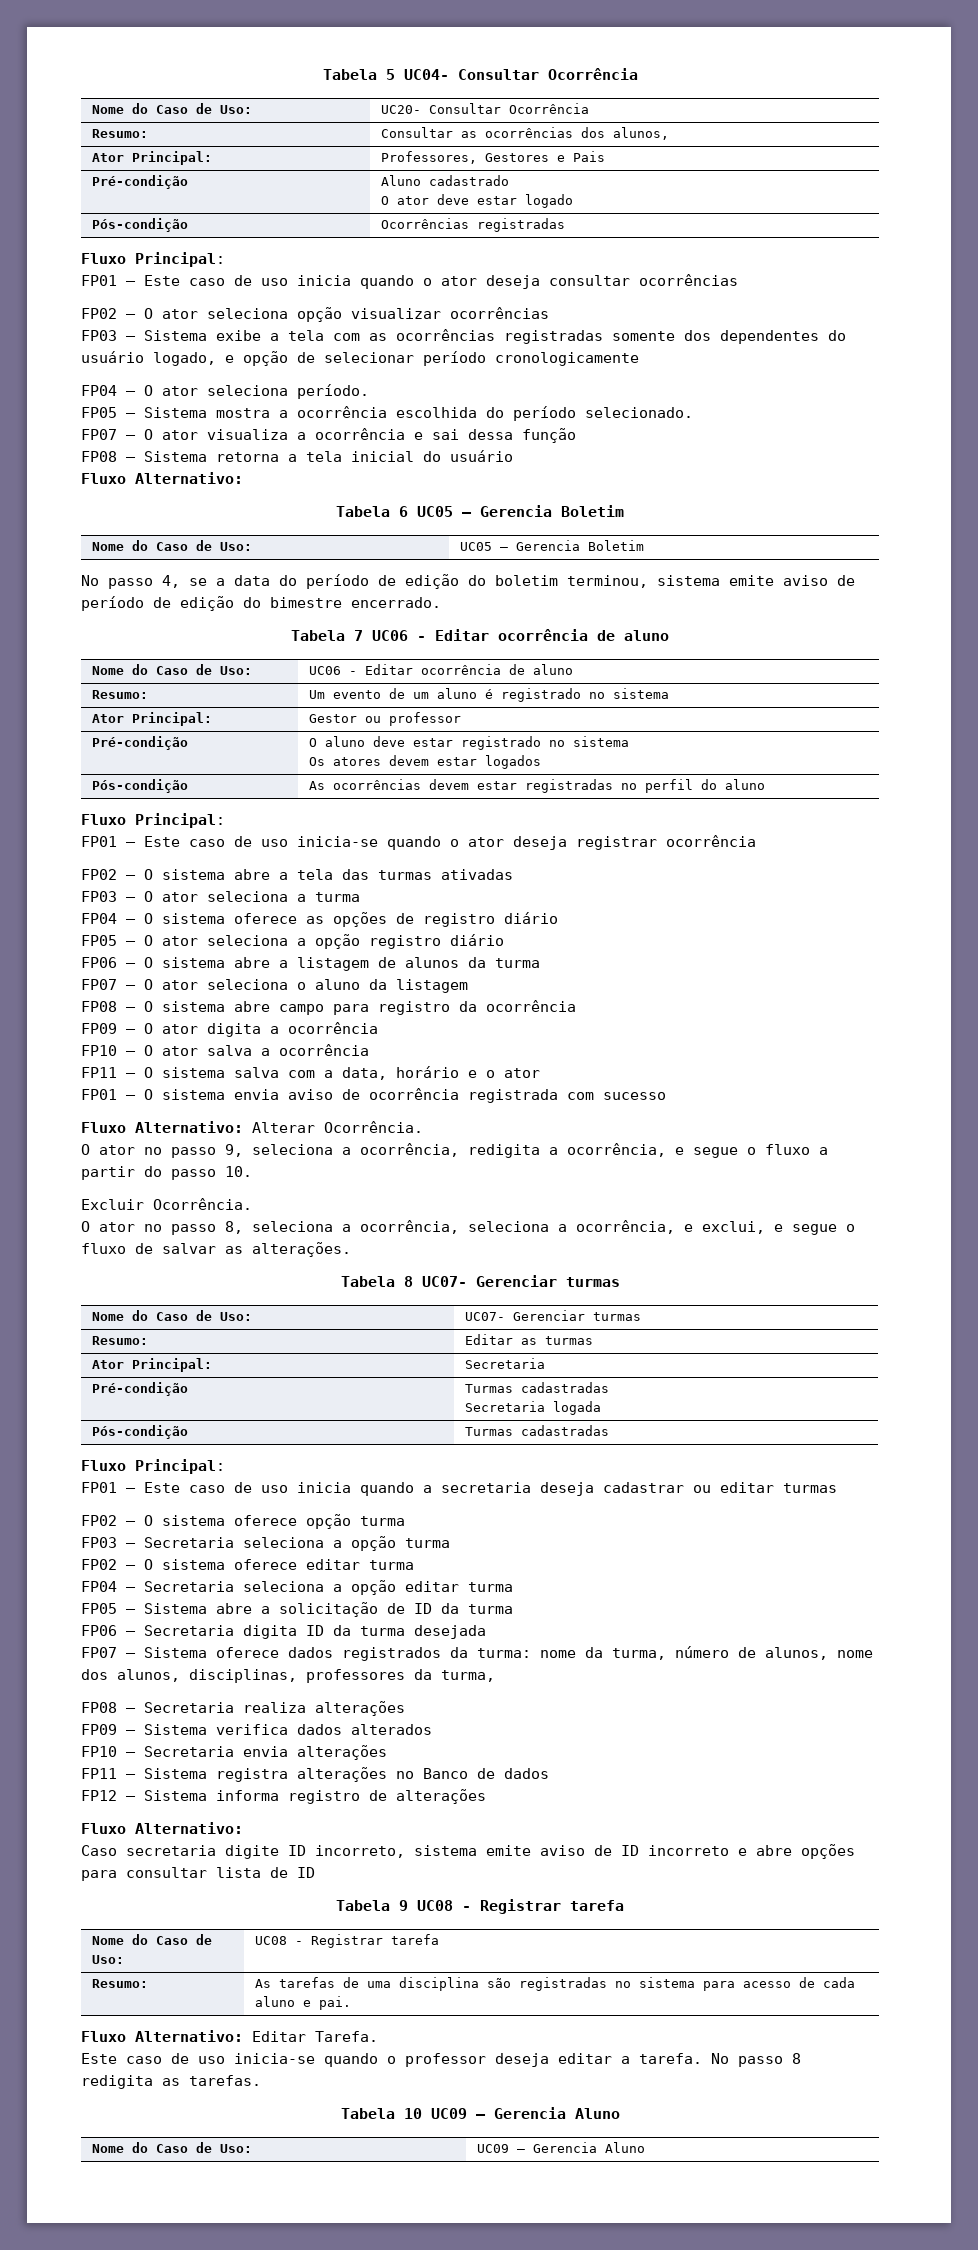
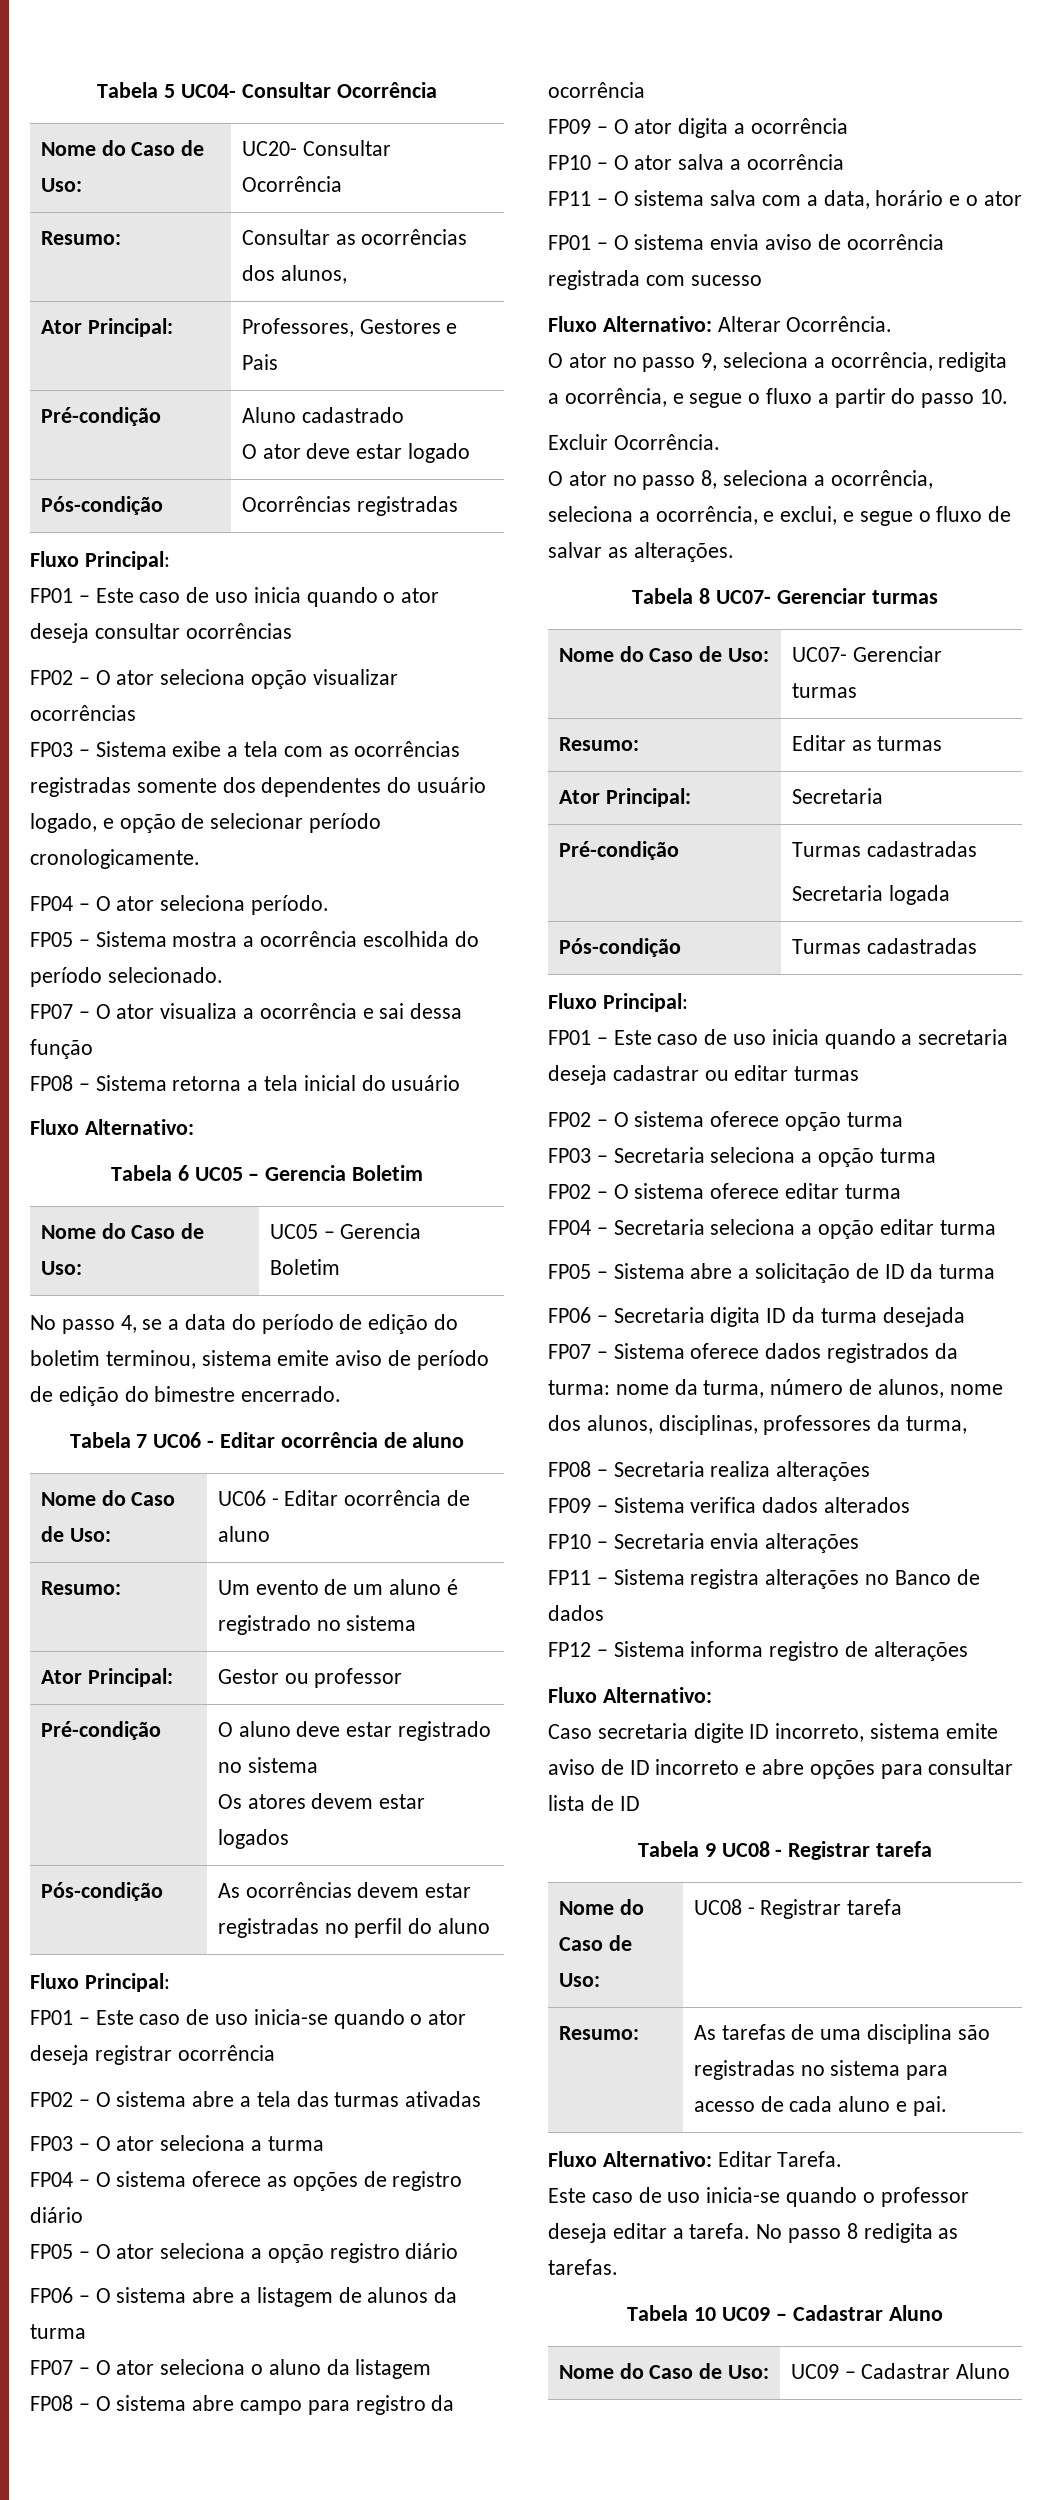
[495,352,639,366] cronologicamente -> [30,849,200,869] cronologicamente.
[493,2107,566,2119] Gerencia -> [792,2305,883,2321] Cadastrar
[533,2142,598,2153] Gerencia -> [861,2363,951,2379] Cadastrar

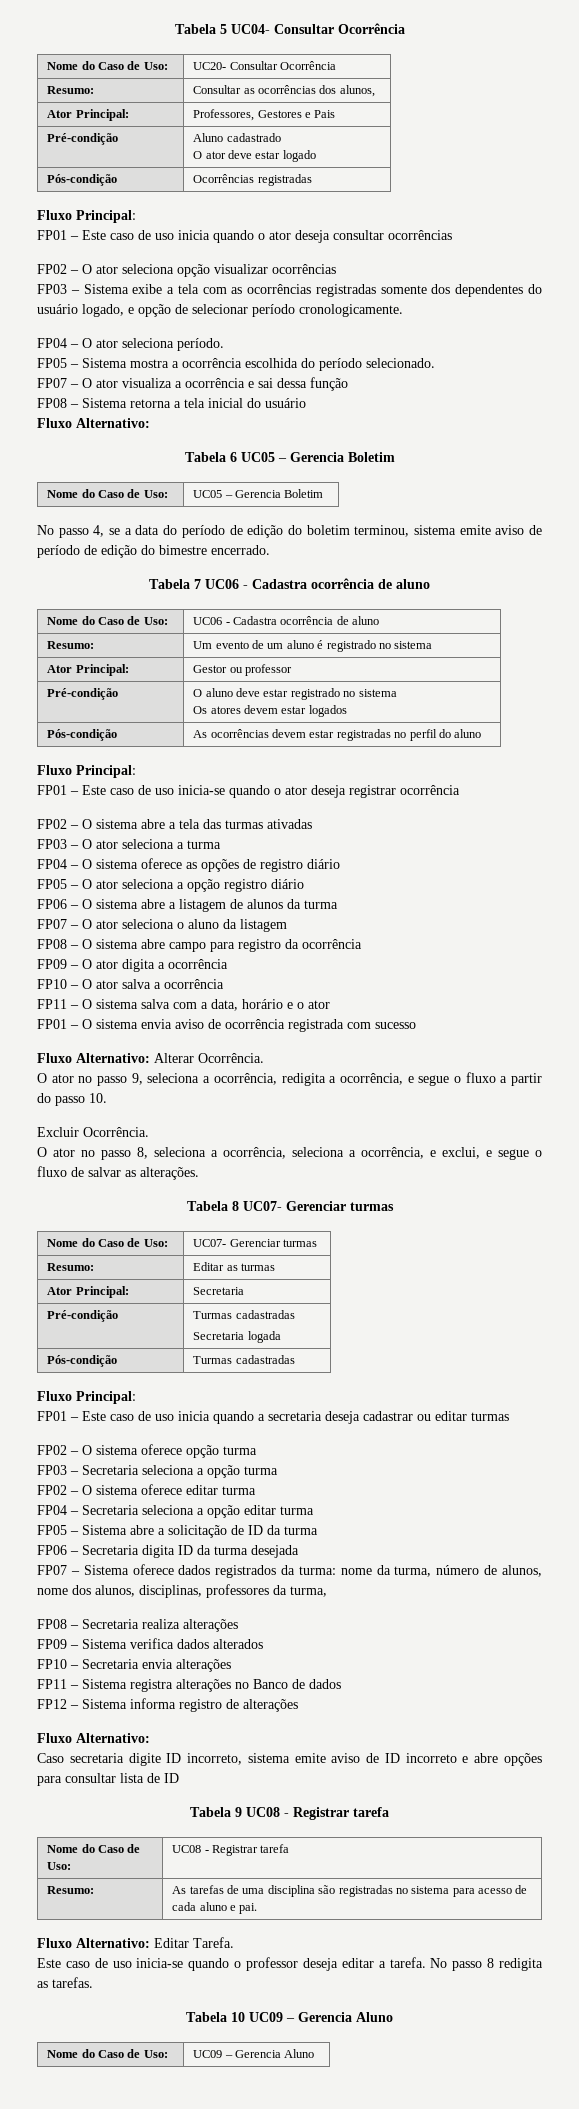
[219,1432,275,1448] Editar -> [252,579,307,589] Cadastra
[284,1490,339,1506] Editar -> [233,616,278,625] Cadastra
[792,2305,883,2321] Cadastrar -> [298,2012,352,2022] Gerencia
[861,2363,951,2379] Cadastrar -> [235,2050,282,2058] Gerencia

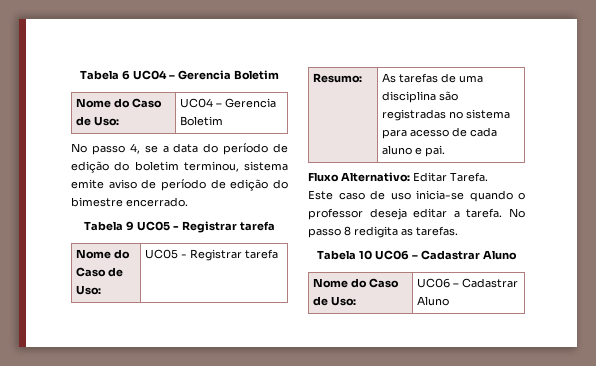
[174,23,405,34] [47,61,168,70] [193,61,337,70] [47,86,95,94] [193,85,375,97] [47,109,129,121] [193,109,336,121] [47,133,119,145] [193,133,281,142] [193,150,316,162] [47,174,118,186] [193,174,312,186] [37,210,136,223] [37,230,452,243] [37,264,336,277] [37,284,542,297] [37,304,403,317] [37,338,224,351] [37,358,435,371] [37,377,348,391] [37,398,306,408] [37,418,150,428] [184,452,275,462] Tabela 5 UC04- Consultar Ocorrência // Nome do Caso de Uso: | UC20- Consultar Ocorrência // Resumo: | Consultar as ocorrências dos alunos, // Ator Principal: | Professores, Gestores e Pais // Pré-condição | Aluno cadastrado // O ator deve estar logado // Pós-condição | Ocorrências registradas // Fluxo Principal: // FP01 – Este caso de uso inicia quando o ator deseja consultar ocorrências // FP02 – O ator seleciona opção visualizar ocorrências // FP03 – Sistema exibe a tela com as ocorrências registradas somente dos dependentes do usuário logado, e opção de selecionar período cronologicamente. // FP04 – O ator seleciona período. // FP05 – Sistema mostra a ocorrência escolhida do período selecionado. // FP07 – O ator visualiza a ocorrência e sai dessa função // FP08 – Sistema retorna a tela inicial do usuário // Fluxo Alternativo: // Tabela 6 UC05 -> [80,70,167,80] Tabela 6 UC04
[193,490,223,498] UC05 -> [180,98,214,108] UC04
[149,578,430,589] [47,616,168,625] [193,616,380,625] [47,641,95,649] [193,640,433,652] [47,664,129,676] [193,664,293,676] [47,688,119,700] [193,688,397,700] [193,705,347,717] [47,729,118,741] [193,729,482,741] [37,765,136,778] [37,785,460,798] [37,819,312,829] [37,839,221,849] [37,858,340,872] [37,879,304,892] [37,899,338,912] [37,919,287,932] [37,939,362,952] [37,959,228,972] [37,979,224,989] [37,999,330,1011] [37,1019,416,1032] [37,1053,264,1063] [37,1072,542,1086] [37,1093,107,1106] [37,1127,149,1137] [37,1147,542,1160] [37,1166,199,1180] [186,1201,394,1211] [47,1238,168,1247] [193,1239,318,1247] [47,1263,95,1271] [193,1262,276,1271] [47,1286,129,1298] [193,1287,245,1295] [47,1310,119,1322] [193,1310,295,1319] [193,1331,281,1343] [47,1355,118,1367] [193,1355,295,1364] [37,1391,136,1404] [37,1411,509,1424] [37,1444,257,1458] [37,1465,278,1478] [37,1484,256,1495] [37,1505,314,1518] [37,1525,318,1538] [37,1545,299,1558] [37,1564,543,1578] [37,1584,327,1598] [37,1619,238,1632] [37,1638,263,1649] [37,1659,231,1672] [37,1679,341,1692] [37,1698,298,1712] [37,1733,150,1743] [37,1753,542,1766] [37,1773,179,1786] // Tabela 7 UC06 - Cadastra ocorrência de aluno // Nome do Caso de Uso: | UC06 - Cadastra ocorrência de aluno // Resumo: | Um evento de um aluno é registrado no sistema // Ator Principal: | Gestor ou professor // Pré-condição | O aluno deve estar registrado no sistema // Os atores devem estar logados // Pós-condição | As ocorrências devem estar registradas no perfil do aluno // Fluxo Principal: // FP01 – Este caso de uso inicia-se quando o ator deseja registrar ocorrência // FP02 – O sistema abre a tela das turmas ativadas // FP03 – O ator seleciona a turma // FP04 – O sistema oferece as opções de registro diário // FP05 – O ator seleciona a opção registro diário // FP06 – O sistema abre a listagem de alunos da turma // FP07 – O ator seleciona o aluno da listagem // FP08 – O sistema abre campo para registro da ocorrência // FP09 – O ator digita a ocorrência // FP10 – O ator salva a ocorrência // FP11 – O sistema salva com a data, horário e o ator // FP01 – O sistema envia aviso de ocorrência registrada com sucesso // Fluxo Alternativo: Alterar Ocorrência. // O ator no passo 9, seleciona a ocorrência, redigita a ocorrência, e segue o fluxo a partir do passo 10. // Excluir Ocorrência. // O ator no passo 8, seleciona a ocorrência, seleciona a ocorrência, e exclui, e segue o fluxo de salvar as alterações. // Tabela 8 UC07- Gerenciar turmas // Nome do Caso de Uso: | UC07- Gerenciar turmas // Resumo: | Editar as turmas // Ator Principal: | Secretaria // Pré-condição | Turmas cadastradas // Secretaria logada // Pós-condição | Turmas cadastradas // Fluxo Principal: // FP01 – Este caso de uso inicia quando a secretaria deseja cadastrar ou editar turmas // FP02 – O sistema oferece opção turma // FP03 – Secretaria seleciona a opção turma // FP02 – O sistema oferece editar turma // FP04 – Secretaria seleciona a opção editar turma // FP05 – Sistema abre a solicitação de ID da turma // FP06 – Secretaria digita ID da turma desejada // FP07 – Sistema oferece dados registrados da turma: nome da turma, número de alunos, nome dos alunos, disciplinas, professores da turma, // FP08 – Secretaria realiza alterações // FP09 – Sistema verifica dados alterados // FP10 – Secretaria envia alterações // FP11 – Sistema registra alterações no Banco de dados // FP12 – Sistema informa registro de alterações // Fluxo Alternativo: // Caso secretaria digite ID incorreto, sistema emite aviso de ID incorreto e abre opções para consultar lista de ID -> (188, 202) none
[246,1807,280,1817] UC08 -> [137,221,170,231] UC05
[172,1845,202,1853] UC08 -> [145,249,179,259] UC05
[249,2012,352,2022] UC09 – Gerencia -> [375,250,480,260] UC06 – Cadastrar
[193,2050,282,2058] UC09 – Gerencia -> [417,278,519,288] UC06 – Cadastrar

